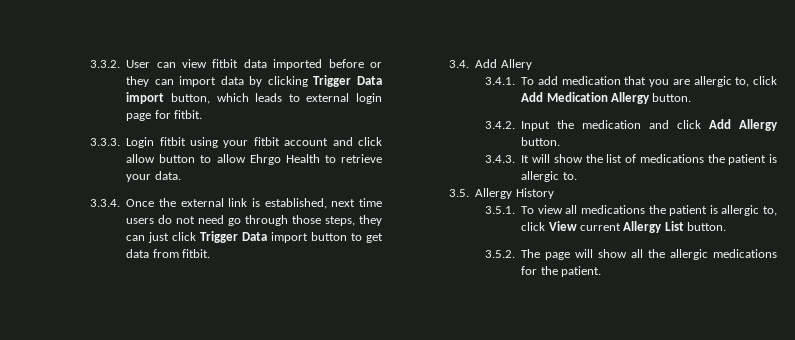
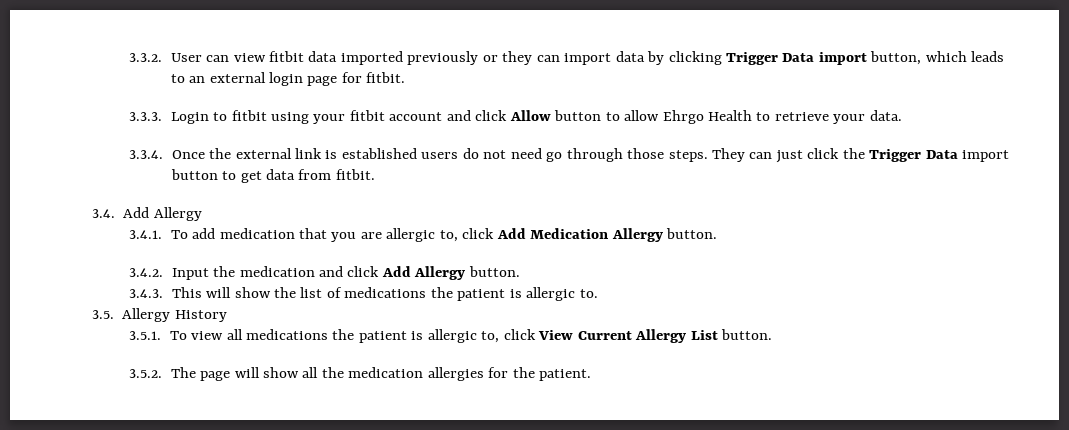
[328,59,364,68] before -> [407,51,479,65] previously
(300, 98) none -> [189,76,206,83] an
(155, 142) none -> [213,112,228,121] to
[126,154,156,163] allow -> [509,110,551,121] Allow
[264,198,382,209] established, next time -> [341,148,417,159] established
[325,215,383,226] steps, they -> [668,148,746,162] steps. They
(197, 236) none -> [842,148,865,159] the
[500,59,532,70] Allery -> [153,207,202,221] Allergy
[521,155,530,163] It -> [171,287,202,298] This
[580,223,622,231] current -> [577,331,632,340] Current
[670,249,777,260] allergic medications -> [348,367,484,381] medication allergies

